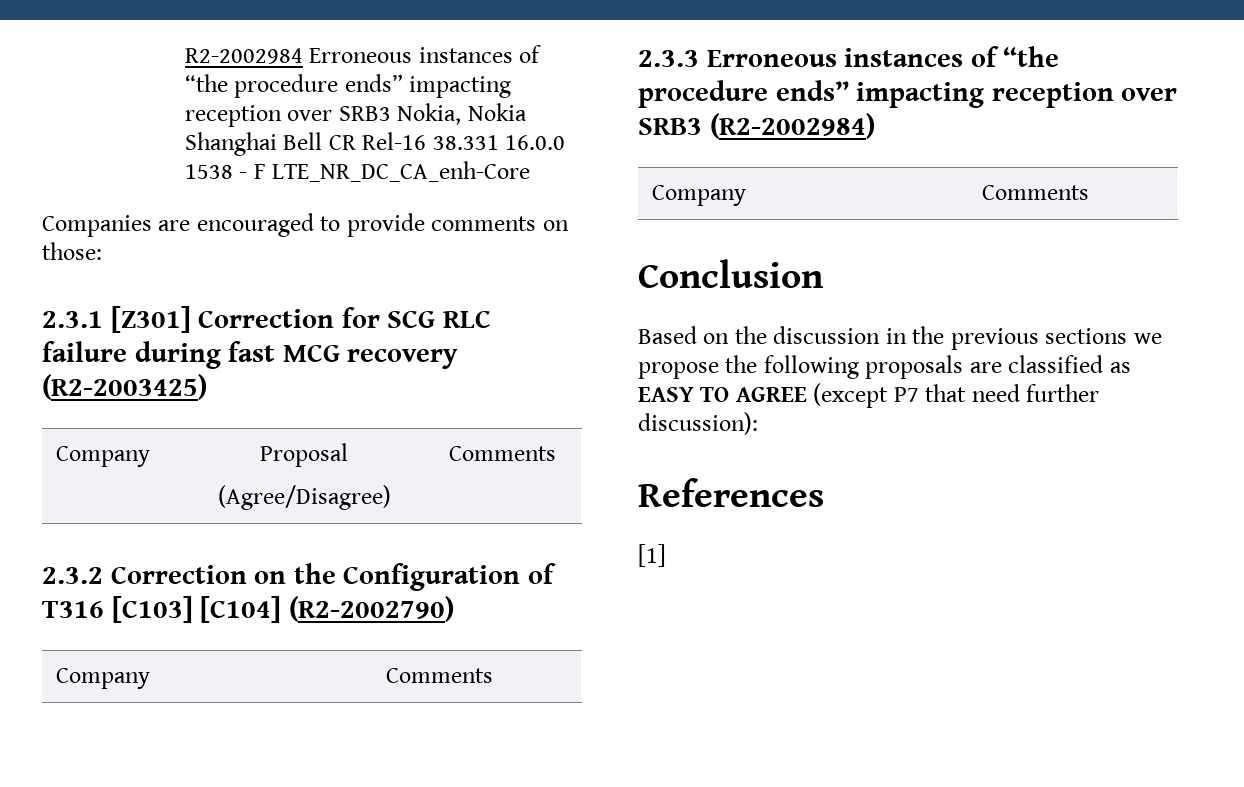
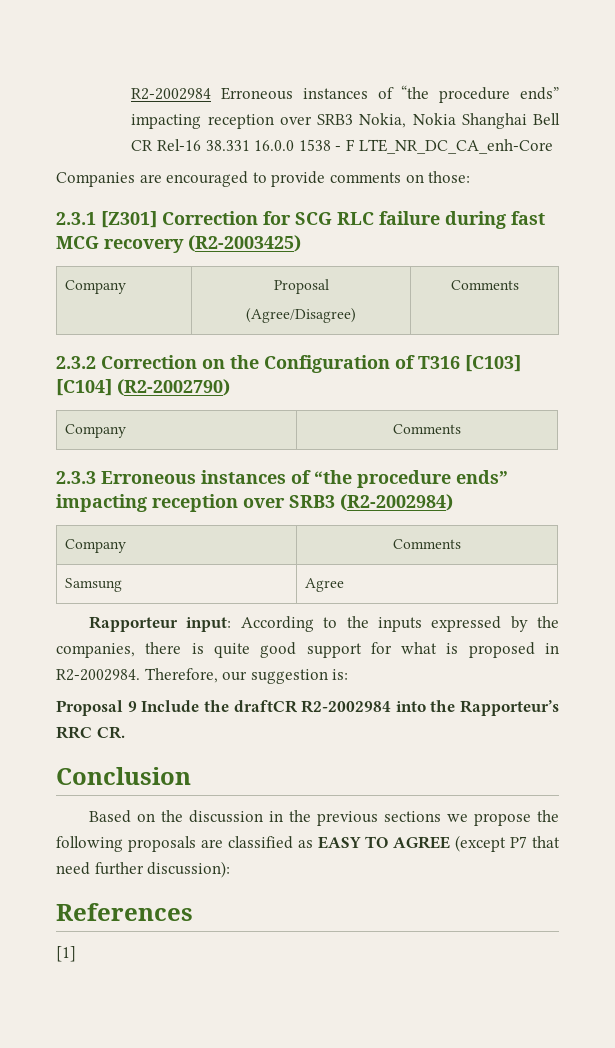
(1089, 192) none -> [65,578,123,592] [305,578,345,592] [89,616,560,632] [56,642,559,658] [56,668,349,684] [56,700,559,716] [56,726,125,739] // Samsung | Agree // Rapporteur input: According to the inputs expressed by the companies, there is quite good support for what is proposed in R2-2002984. Therefore, our suggestion is: // Proposal 9 Include the draftCR R2-2002984 into the Rapporteur’s RRC CR.

